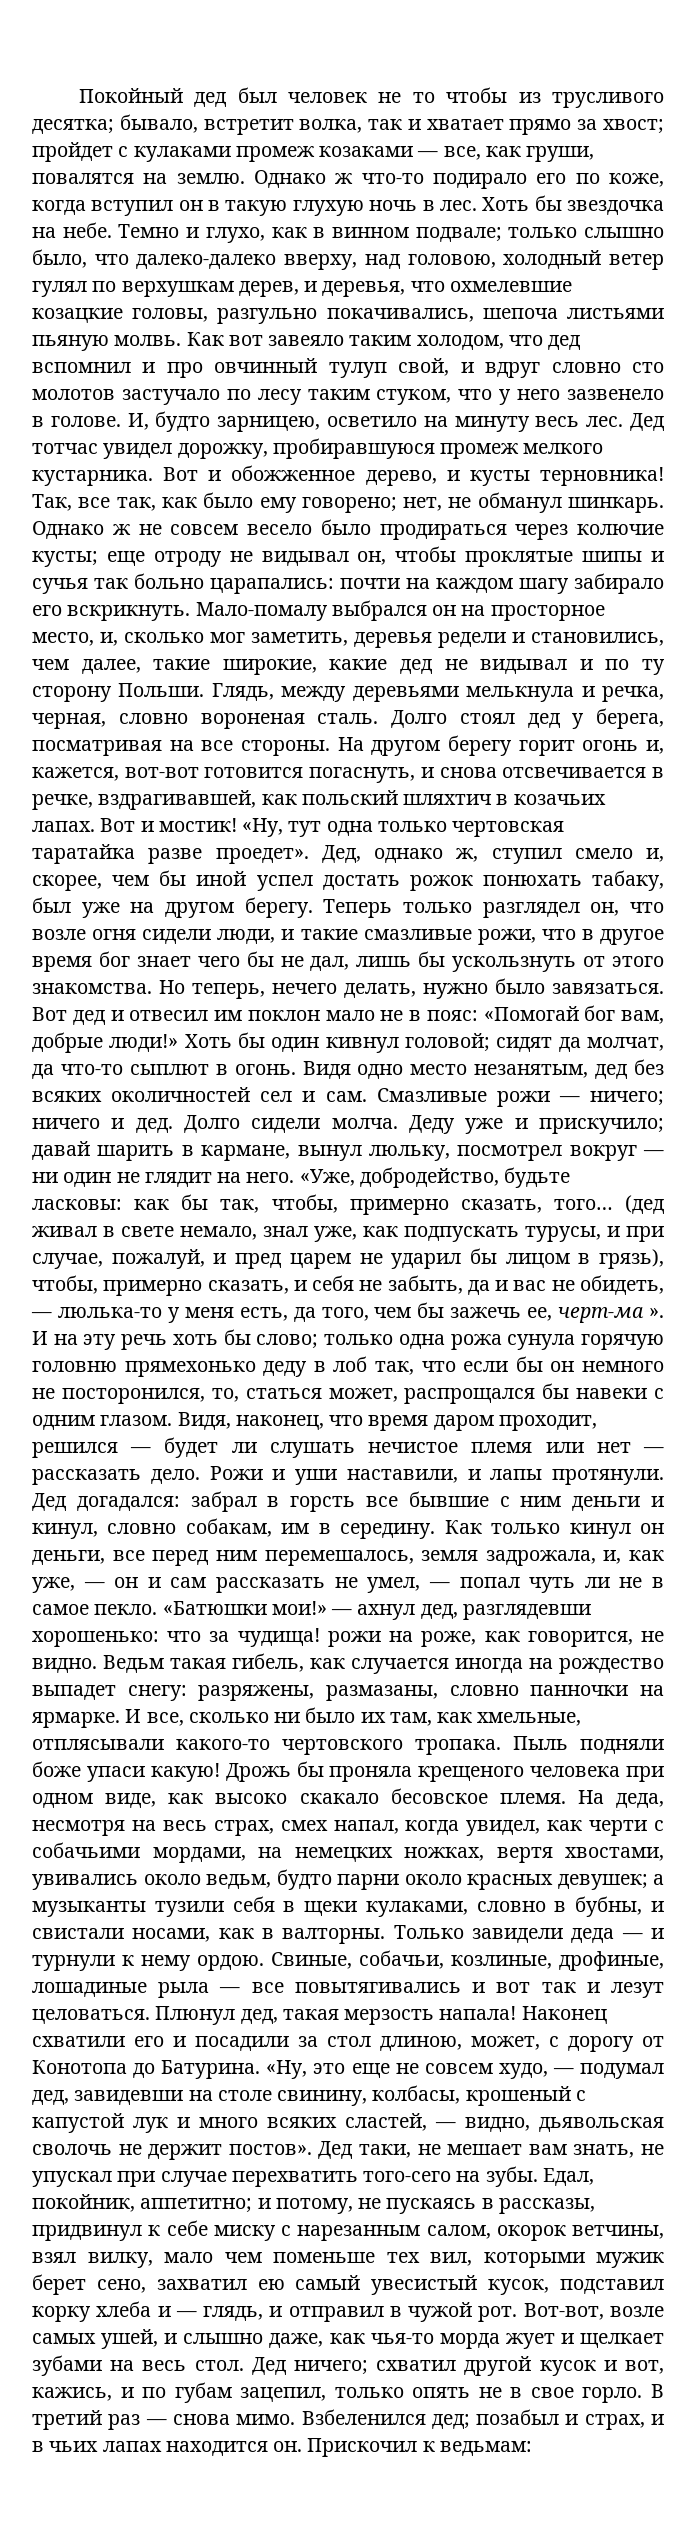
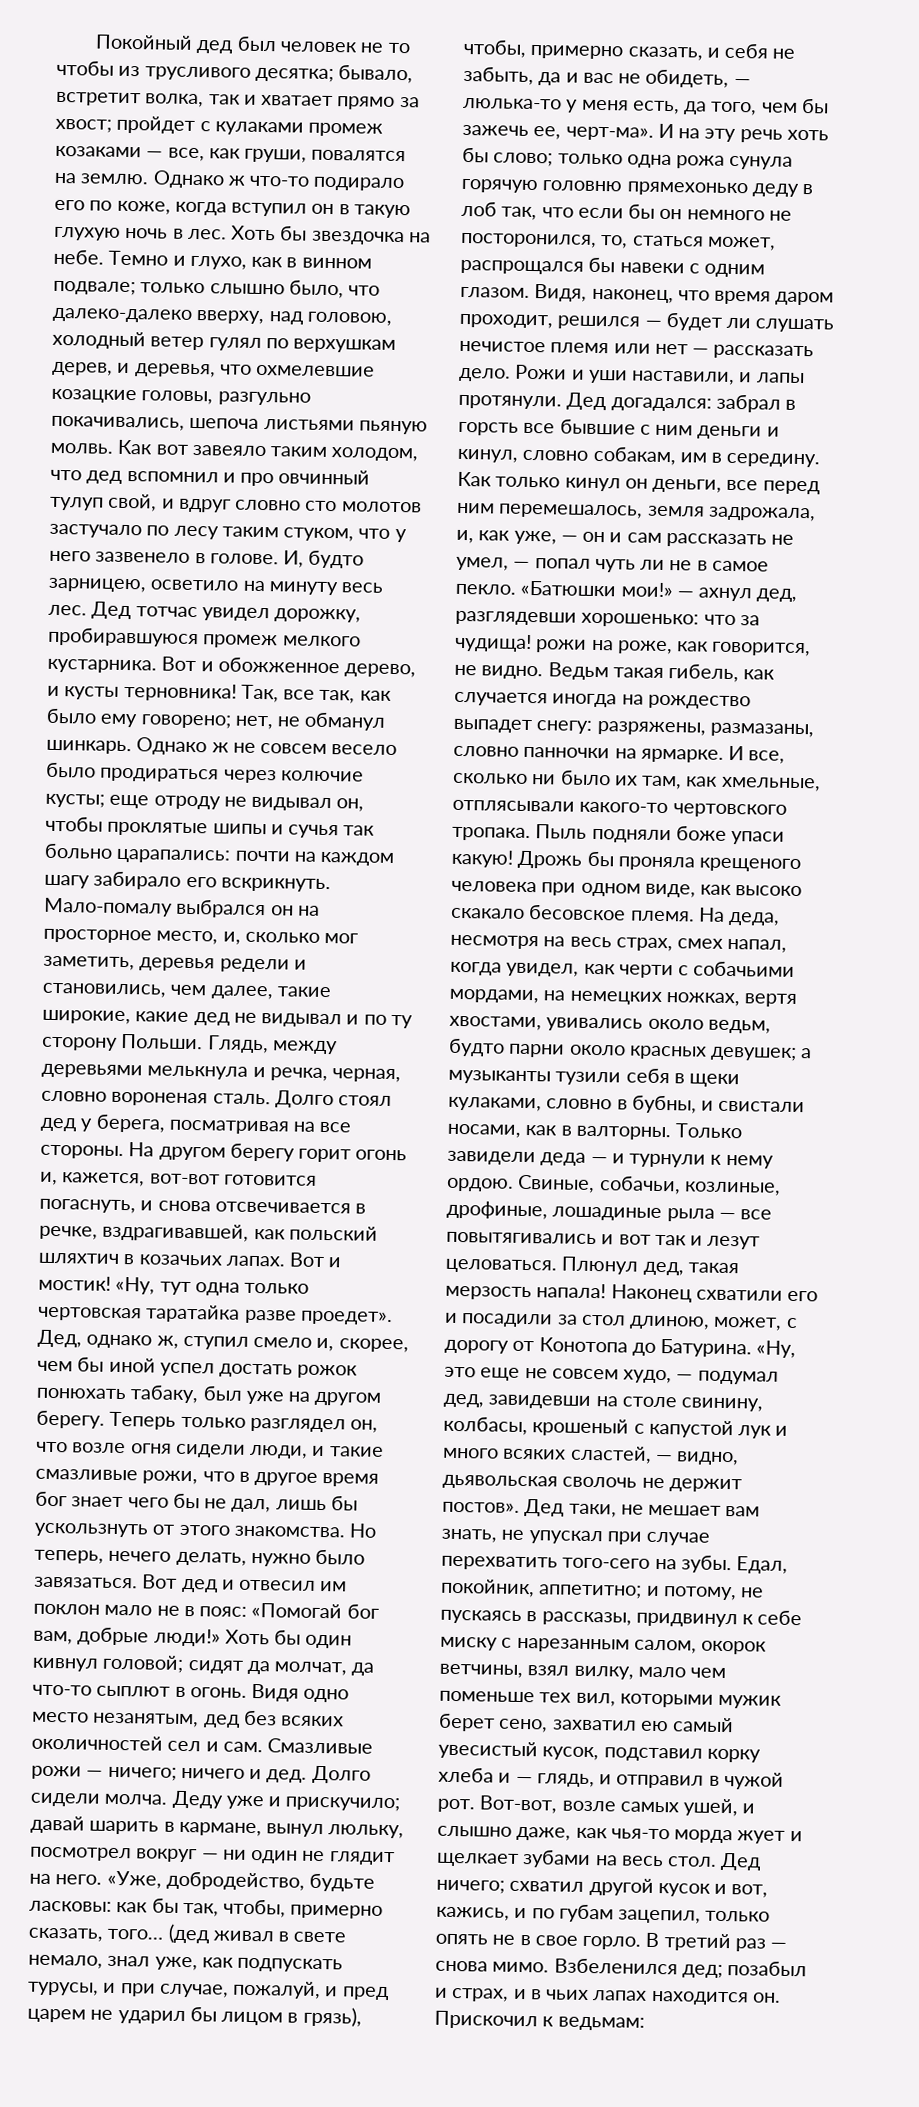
[558,1307,664,1323] черт-ма ». -> [565,126,654,141] черт-ма».

